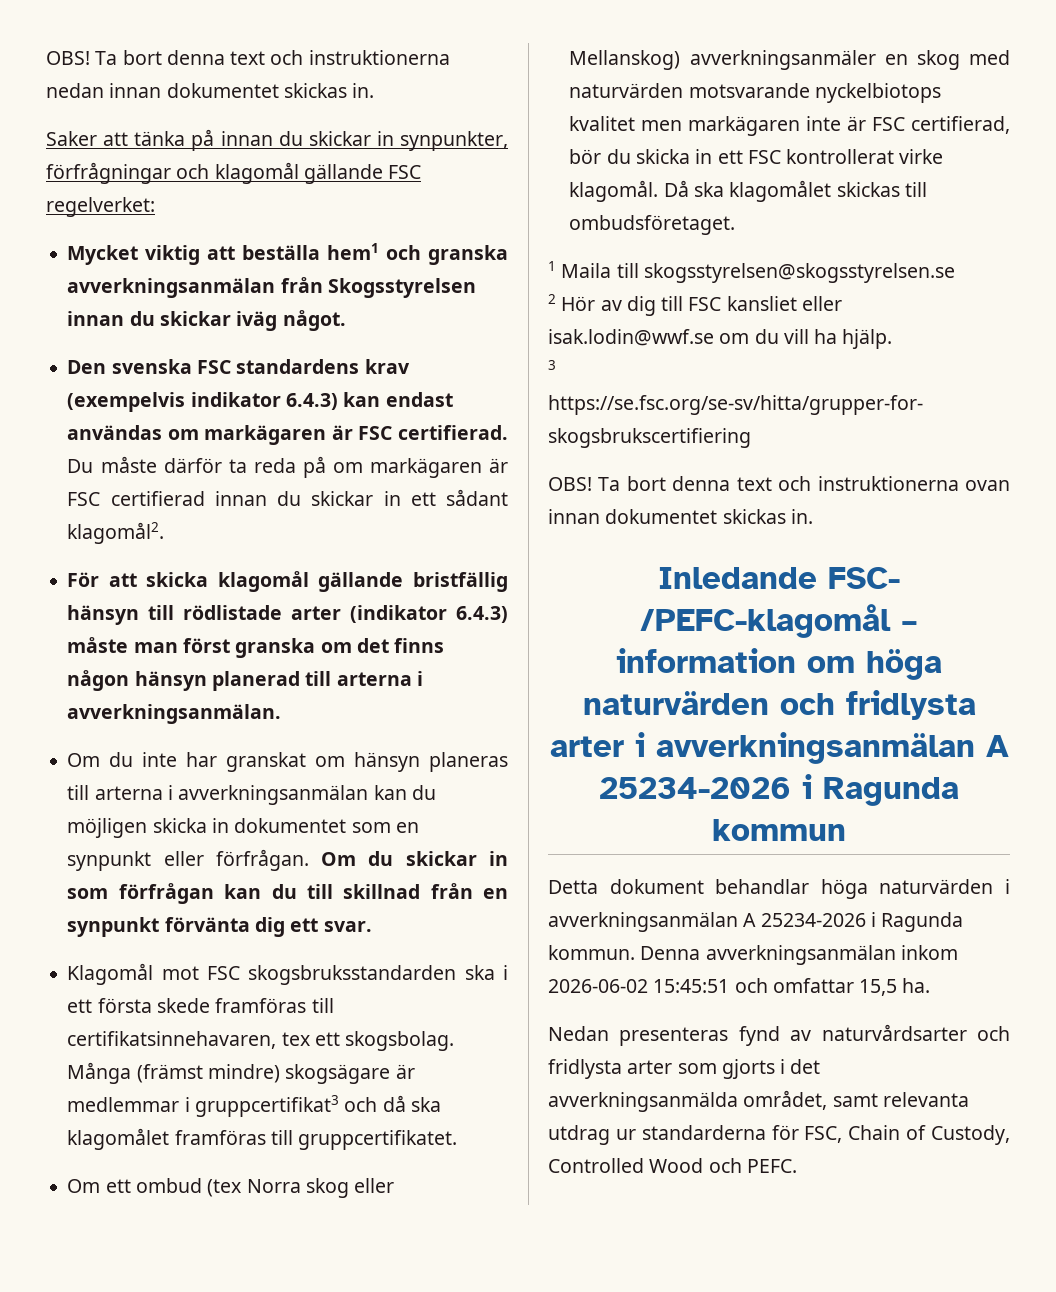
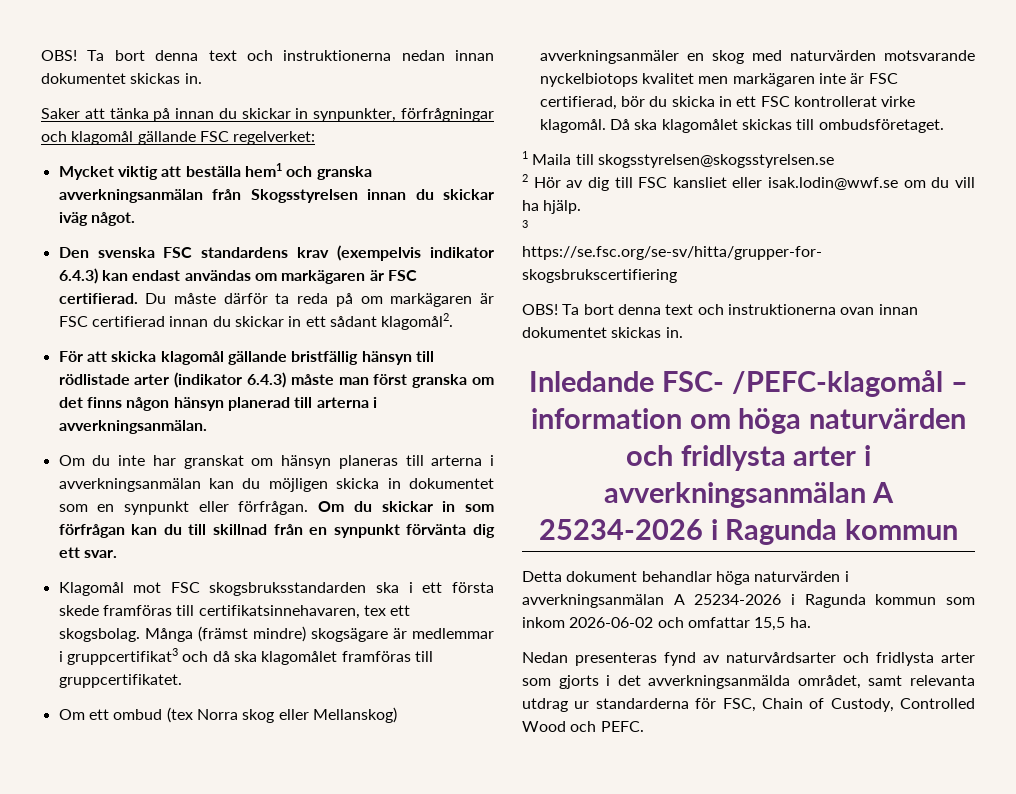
[548,945,896,965] kommun. Denna avverkningsanmälan -> [875,594,976,605] kommun som
[653,979,730,993] 15:45:51 -> (654, 622) none

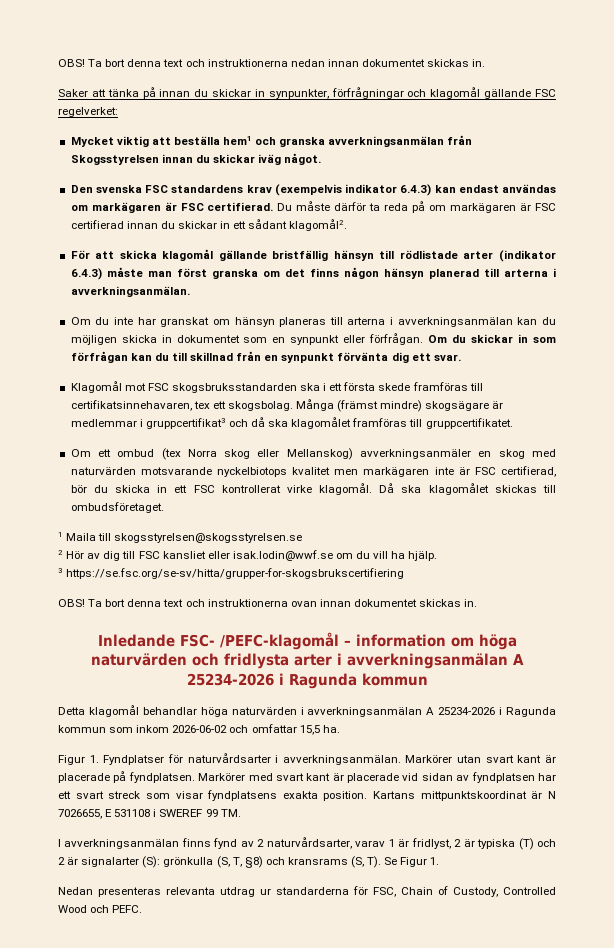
[566,571,638,582] dokument -> [88,705,139,717] klagomål
[522,652,975,666] [522,675,903,689] Nedan presenteras fynd av naturvårdsarter och fridlysta arter som gjorts i det avverkningsanmälda området, samt -> [58,753,556,765] [58,771,556,783] [58,790,556,801] [58,809,241,819] [58,837,556,850] [58,856,440,868] [58,887,161,897] Figur 1. Fyndplatser för naturvårdsarter i avverkningsanmälan. Markörer utan svart kant är placerade på fyndplatsen. Markörer med svart kant är placerade vid sidan av fyndplatsen har ett svart streck som visar fyndplatsens exakta position. Kartans mittpunktskoordinat är N 7026655, E 531108 i SWEREF 99 TM. // I avverkningsanmälan finns fynd av 2 naturvårdsarter, varav 1 är fridlyst, 2 är typiska (T) och 2 är signalarter (S): grönkulla (S, T, §8) och kransrams (S, T). Se Figur 1. // Nedan presenteras

